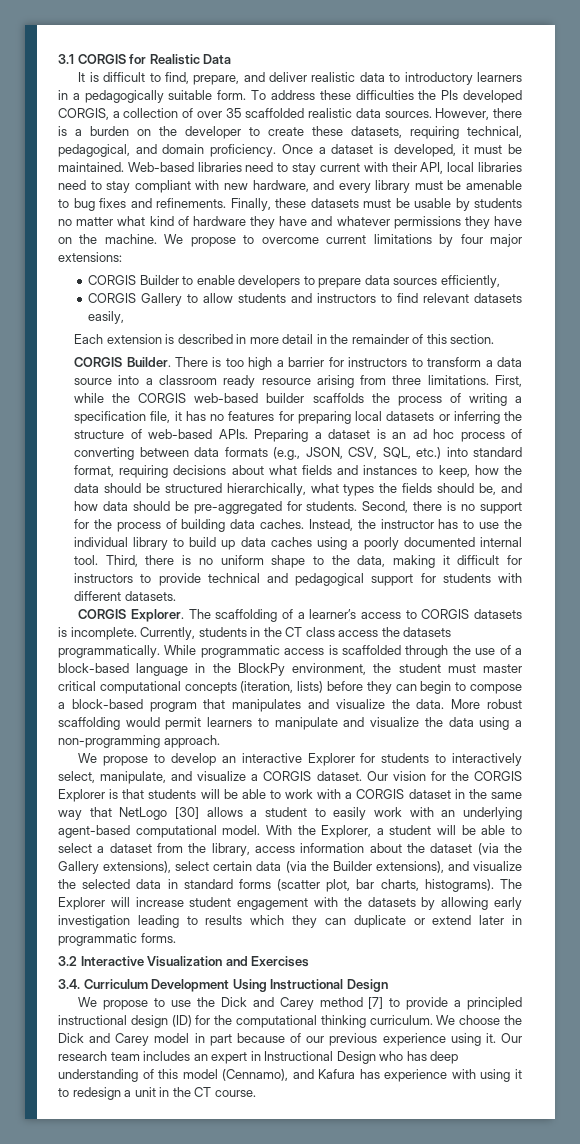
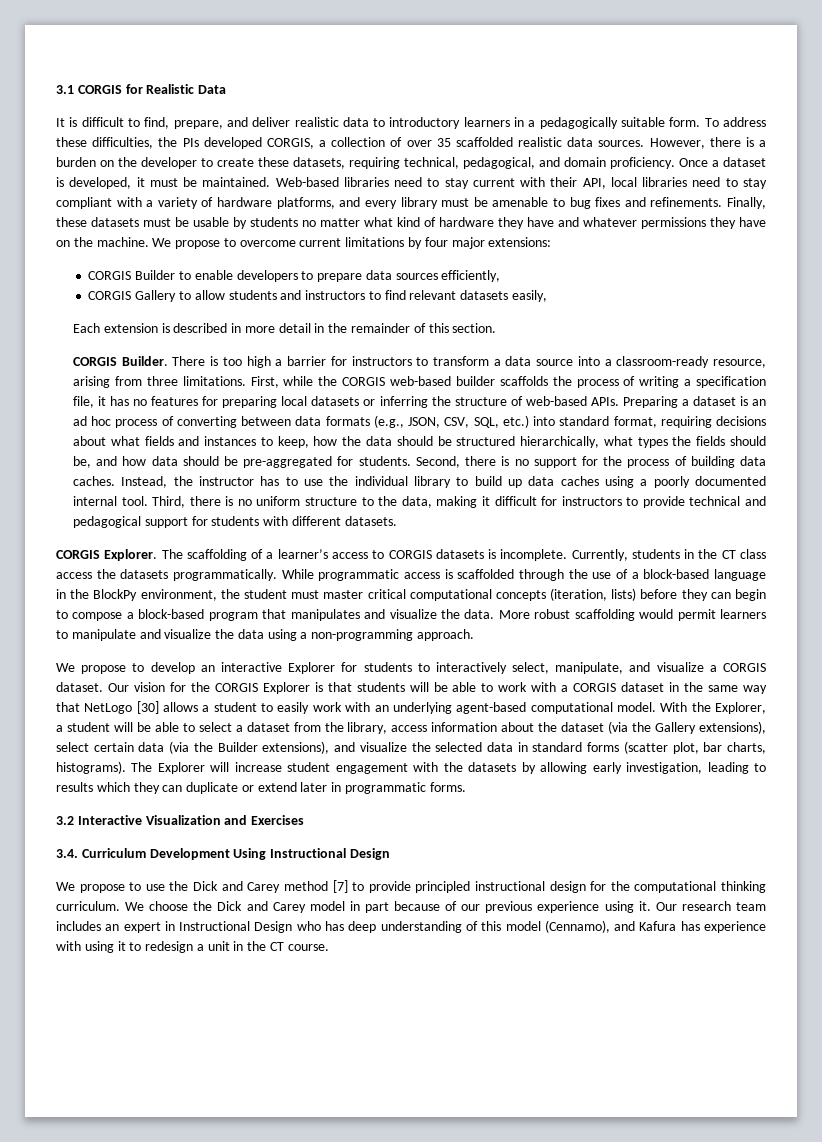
[355,90,414,100] difficulties -> [92,137,154,149] difficulties,
[223,180,309,192] new hardware, -> [146,197,335,209] a variety of hardware platforms,
[158,375,311,388] classroom ready resource -> [616,356,767,368] classroom-ready resource,
[271,555,306,568] shape -> [305,497,358,506] structure
[58,915,130,928] investigation -> [626,762,703,774] investigation,
[454,1000,462,1007] a -> (411, 887) none
[171,1015,192,1027] (ID) -> (586, 887) none

